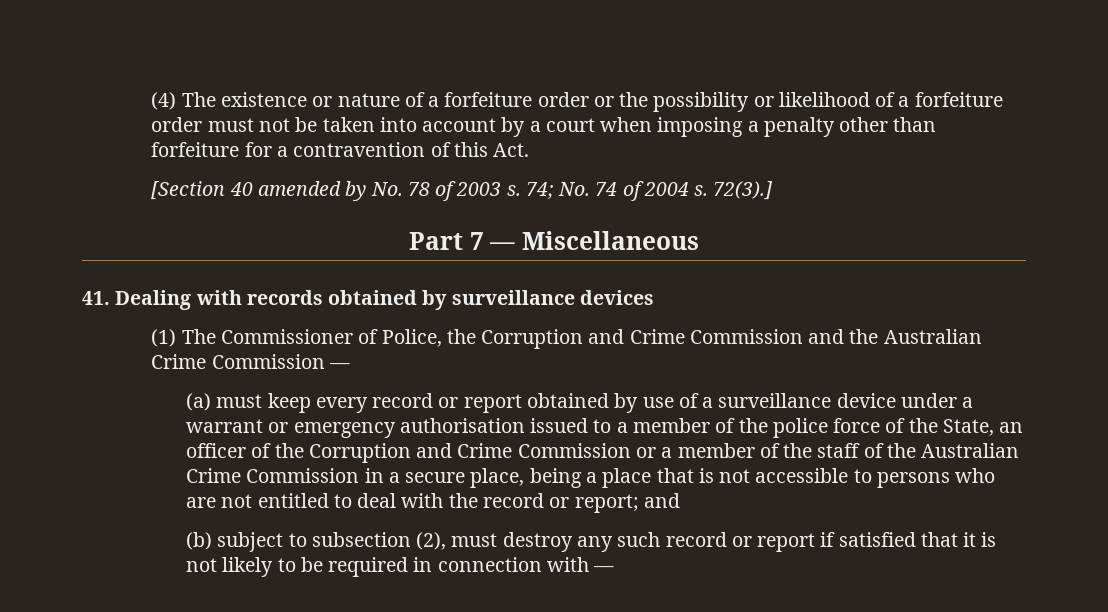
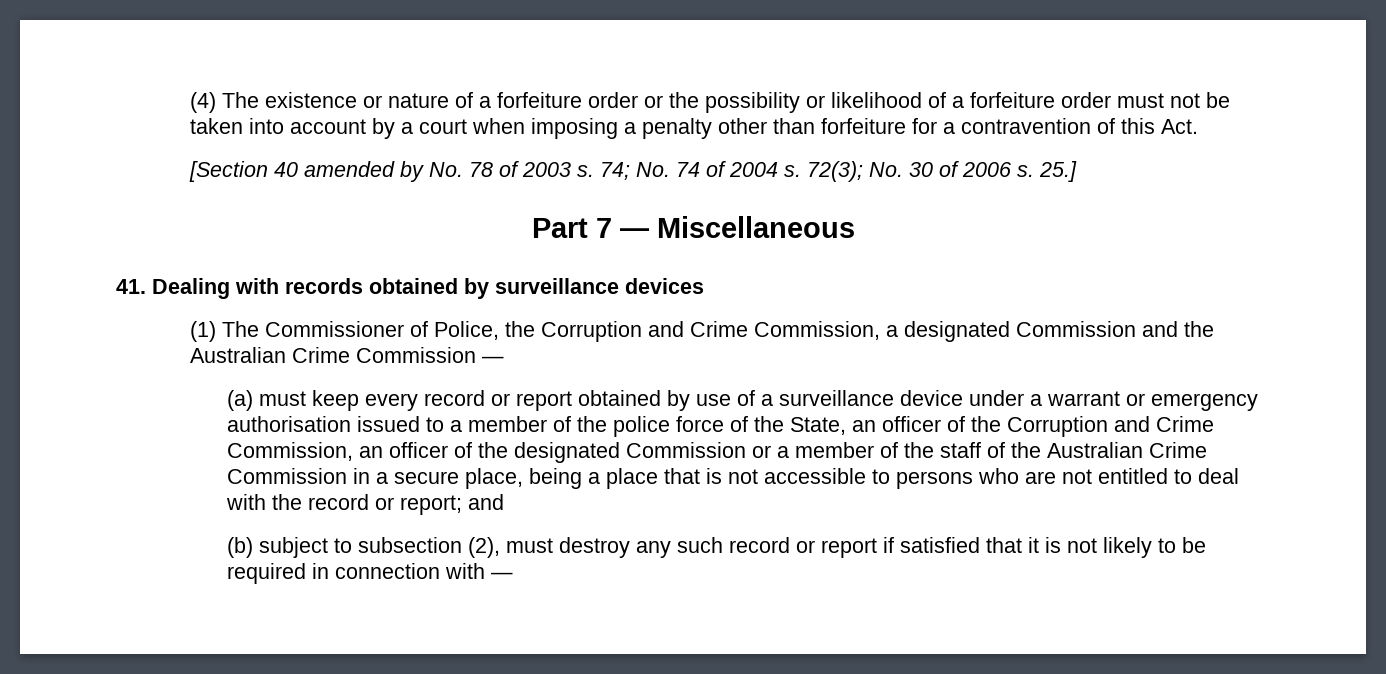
[713,181,774,200] 72(3).] -> [806,161,1077,182] 72(3); No. 30 of 2006 s. 25.]
(685, 336) none -> [753,321,1010,342] Commission, a designated
(513, 450) none -> [226,442,620,463] Commission, an officer of the designated

